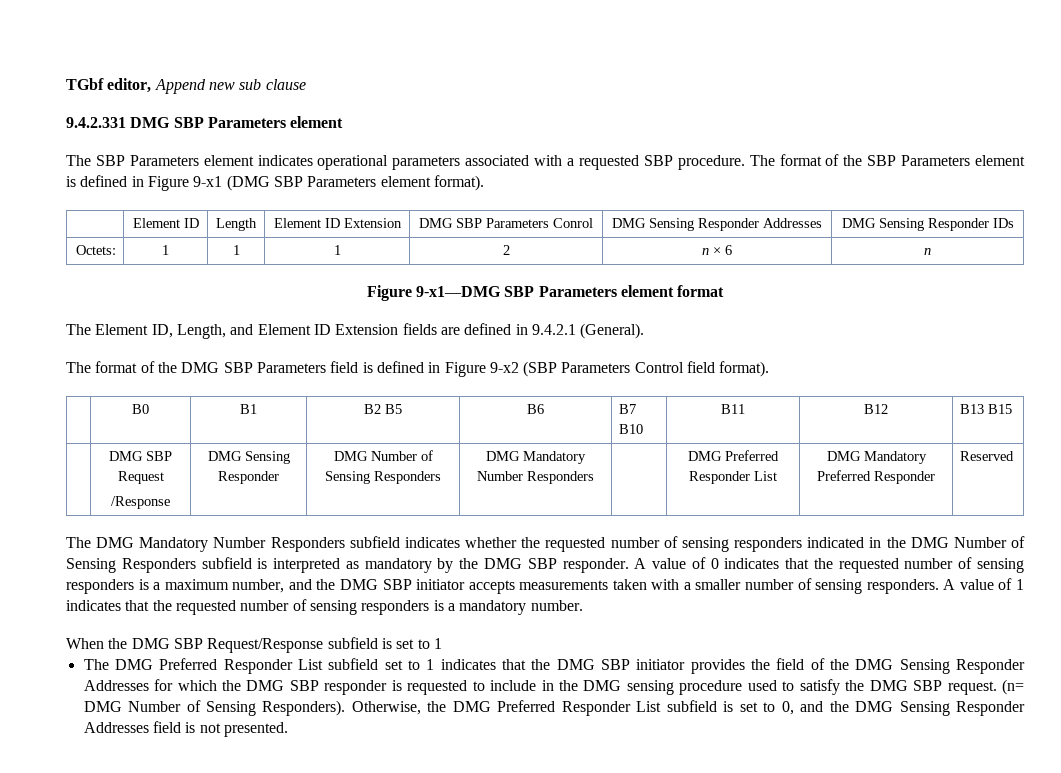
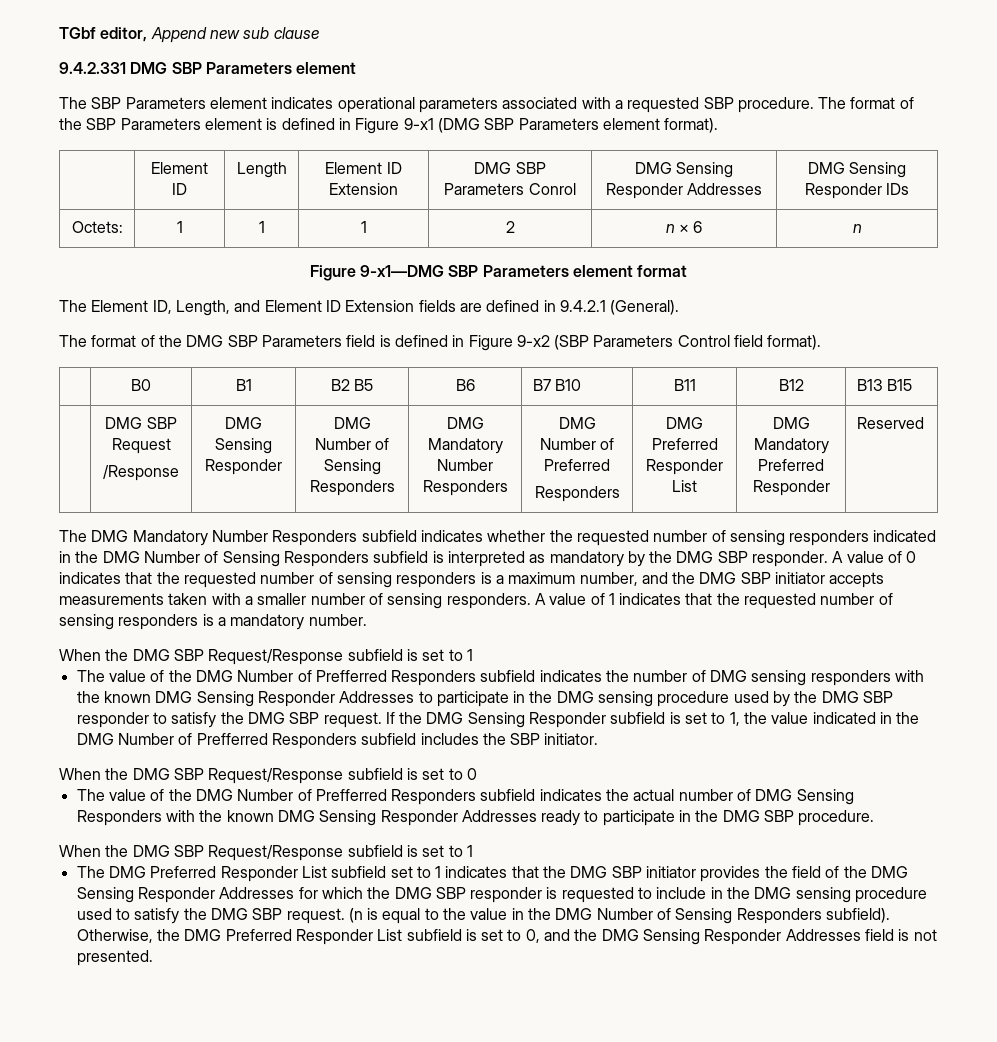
(594, 477) none -> [558,417,596,429] [539,438,615,450] [544,459,610,471] [534,486,620,502] DMG Number of Preferred // Responders
(442, 643) none -> [76,670,925,686] [76,691,894,707] [76,712,920,728] [76,733,599,749] [59,768,477,784] [76,789,854,805] [76,810,875,826] [59,845,473,861] // The value of the DMG Number of Prefferred Responders subfield indicates the number of DMG sensing responders with the known DMG Sensing Responder Addresses to participate in the DMG sensing procedure used by the DMG SBP responder to satisfy the DMG SBP request. If the DMG Sensing Responder subfield is set to 1, the value indicated in the DMG Number of Prefferred Responders subfield includes the SBP initiator. // When the DMG SBP Request/Response subfield is set to 0 // The value of the DMG Number of Prefferred Responders subfield indicates the actual number of DMG Sensing Responders with the known DMG Sensing Responder Addresses ready to participate in the DMG SBP procedure. // When the DMG SBP Request/Response subfield is set to 1
[1001,679,1024,695] [83,700,346,716] (n= DMG Number of Sensing Responders). -> [348,908,891,924] (n is equal to the value in the DMG Number of Sensing Responders subfield).

